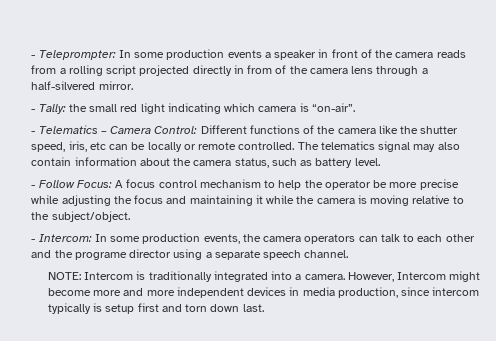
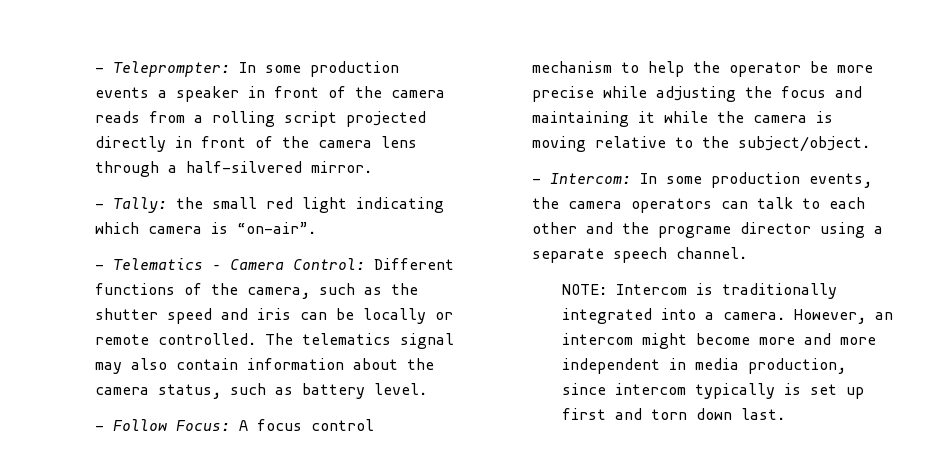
[247,65,273,74] from -> [201,136,247,148] front
[337,125,459,134] [31,141,106,152] camera like the shutter speed, iris, etc -> [247,283,419,299] [95,308,292,324] camera, such as the shutter speed and iris
[397,272,447,280] Intercom -> [875,312,894,320] [562,333,634,345] an intercom
[247,287,287,296] devices -> (661, 366) none
[105,304,135,314] setup -> [810,384,865,399] set up

